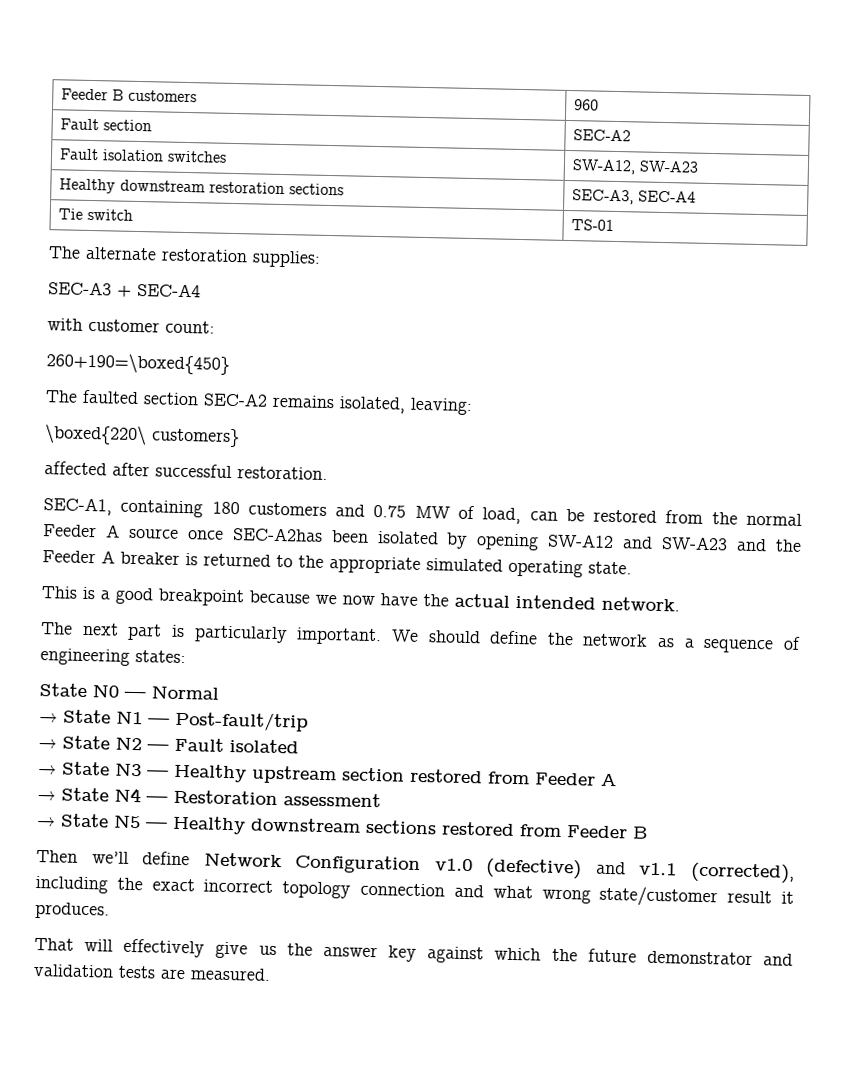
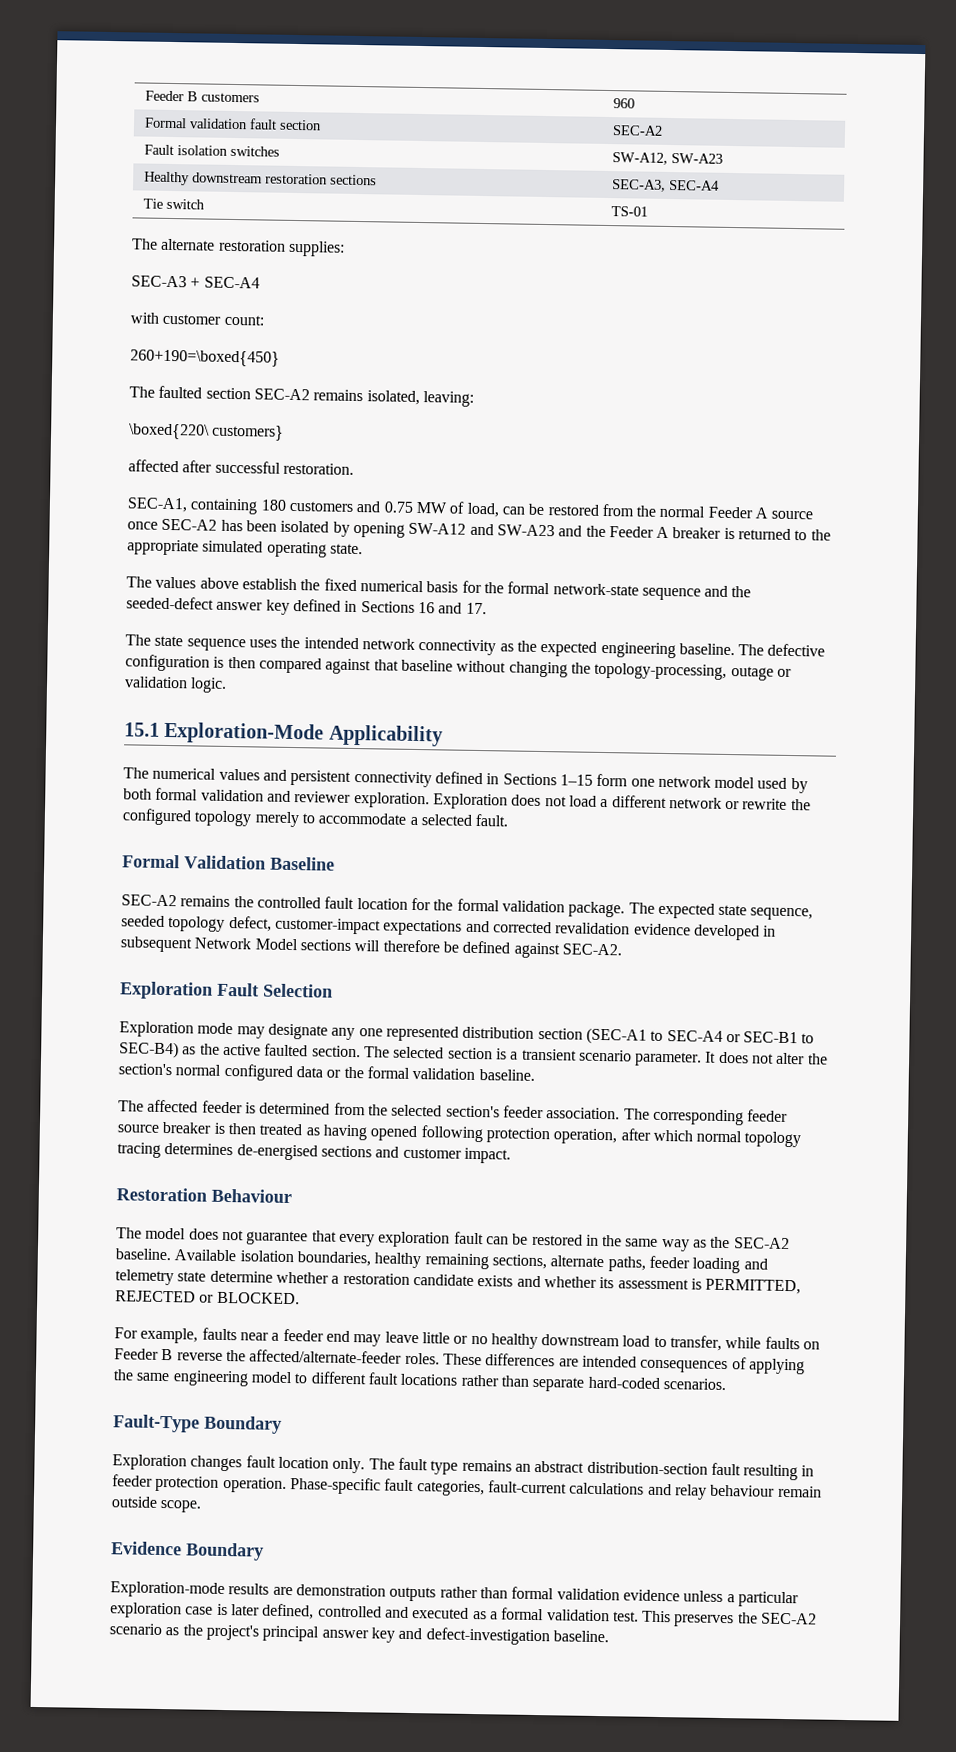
[60,118,100,131] Fault -> [143,117,277,130] Formal validation fault
[232,527,323,542] SEC-A2has -> [161,518,243,532] SEC-A2 has
[41,586,680,612] [40,622,801,654] [40,648,186,666] [39,683,219,700] [39,709,309,732] [38,735,299,754] [38,761,617,787] [37,787,381,808] [36,813,649,839] [36,849,795,884] [35,875,795,908] [35,901,110,920] [34,937,794,966] [33,963,271,981] This is a good breakpoint because we now have the actual intended network. // The next part is particularly important. We should define the network as a sequence of engineering states: // State N0 — Normal // → State N1 — Post-fault/trip // → State N2 — Fault isolated // → State N3 — Healthy upstream section restored from Feeder A // → State N4 — Restoration assessment // → State N5 — Healthy downstream sections restored from Feeder B // Then we’ll define Network Configuration v1.0 (defective) and v1.1 (corrected), including the exact incorrect topology connection and what wrong state/customer result it produces. // That will effectively give us the answer key against which the future demonstrator and validation tests are measured. -> [126,576,752,601] [126,596,487,615] [125,634,826,659] [125,654,792,681] [124,676,228,693] [124,721,443,747] [123,767,808,794] [123,787,811,811] [122,808,509,828] [122,854,335,871] [121,894,814,921] [121,915,777,941] [120,936,622,959] [119,981,333,1000] [119,1021,815,1045] [119,1041,828,1067] [118,1063,535,1082] [118,1099,789,1126] [117,1121,802,1148] [117,1142,511,1164] [116,1187,292,1204] [116,1227,790,1252] [115,1248,768,1274] [115,1269,802,1295] [115,1290,300,1305] [114,1327,821,1351] [114,1348,805,1375] [113,1369,726,1392] [113,1414,282,1434] [112,1454,815,1481] [112,1474,822,1500] [111,1496,202,1513] [111,1541,264,1561] [110,1581,799,1608] [110,1602,818,1628] [109,1623,609,1646] The values above establish the fixed numerical basis for the formal network-state sequence and the seeded-defect answer key defined in Sections 16 and 17. // The state sequence uses the intended network connectivity as the expected engineering baseline. The defective configuration is then compared against that baseline without changing the topology-processing, outage or validation logic. // 15.1 Exploration-Mode Applicability // The numerical values and persistent connectivity defined in Sections 1–15 form one network model used by both formal validation and reviewer exploration. Exploration does not load a different network or rewrite the configured topology merely to accommodate a selected fault. // Formal Validation Baseline // SEC-A2 remains the controlled fault location for the formal validation package. The expected state sequence, seeded topology defect, customer-impact expectations and corrected revalidation evidence developed in subsequent Network Model sections will therefore be defined against SEC-A2. // Exploration Fault Selection // Exploration mode may designate any one represented distribution section (SEC-A1 to SEC-A4 or SEC-B1 to SEC-B4) as the active faulted section. The selected section is a transient scenario parameter. It does not alter the section's normal configured data or the formal validation baseline. // The affected feeder is determined from the selected section's feeder association. The corresponding feeder source breaker is then treated as having opened following protection operation, after which normal topology tracing determines de-energised sections and customer impact. // Restoration Behaviour // The model does not guarantee that every exploration fault can be restored in the same way as the SEC-A2 baseline. Available isolation boundaries, healthy remaining sections, alternate paths, feeder loading and telemetry state determine whether a restoration candidate exists and whether its assessment is PERMITTED, REJECTED or BLOCKED. // For example, faults near a feeder end may leave little or no healthy downstream load to transfer, while faults on Feeder B reverse the affected/alternate-feeder roles. These differences are intended consequences of applying the same engineering model to different fault locations rather than separate hard-coded scenarios. // Fault-Type Boundary // Exploration changes fault location only. The fault type remains an abstract distribution-section fault resulting in feeder protection operation. Phase-specific fault categories, fault-current calculations and relay behaviour remain outside scope. // Evidence Boundary // Exploration-mode results are demonstration outputs rather than formal validation evidence unless a particular exploration case is later defined, controlled and executed as a formal validation test. This preserves the SEC-A2 scenario as the project's principal answer key and defect-investigation baseline.

